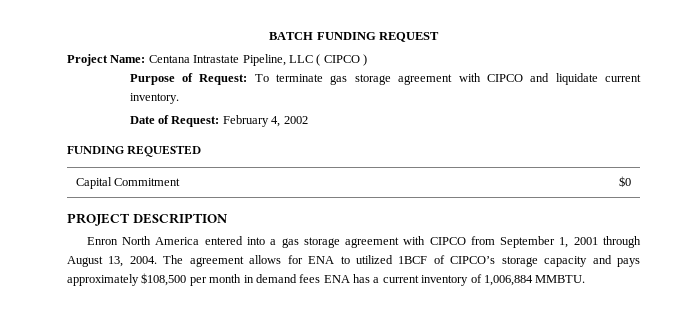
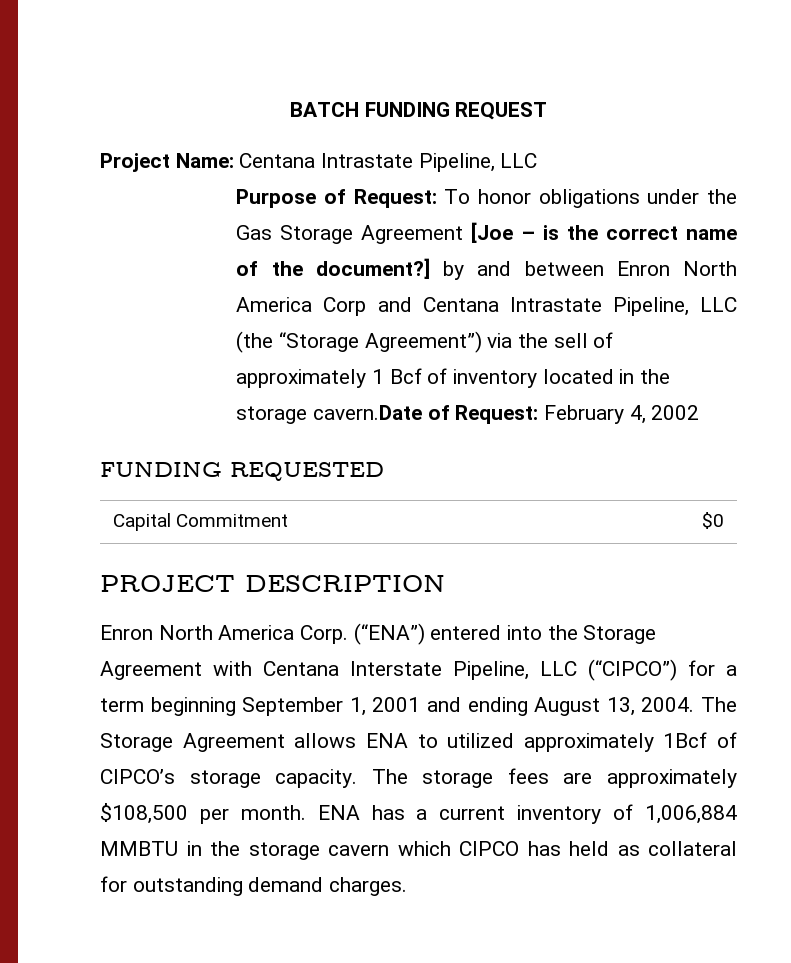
[316,54,367,66] ( CIPCO ) -> (538, 160) none
[276,73,641,85] [129,93,179,104] [129,116,155,124] terminate gas storage agreement with CIPCO and liquidate current inventory. // Date -> [477,189,737,208] [236,222,737,244] [236,258,738,280] [236,297,738,316] [236,331,614,353] [236,368,670,388] [236,405,422,424] honor obligations under the Gas Storage Agreement [Joe – is the correct name of the document?] by and between Enron North America Corp and Centana Intrastate Pipeline, LLC (the “Storage Agreement”) via the sell of approximately 1 Bcf of inventory located in the storage cavern.Date
[204,236,495,248] entered into a gas storage agreement with CIPCO from -> [300,623,657,645] [100,659,737,681] [100,697,236,716] Corp. (“ENA”) entered into the Storage Agreement with Centana Interstate Pipeline, LLC (“CIPCO”) for a term beginning
[602,236,641,248] through -> [427,697,528,716] and ending
[189,255,303,267] agreement allows for -> [100,733,357,752] Storage Agreement allows
[398,256,428,264] 1BCF -> [523,732,708,752] approximately 1Bcf
[544,255,640,267] [67,273,321,286] capacity and pays approximately $108,500 per month in demand fees -> [275,768,737,788] [100,803,306,824] capacity. The storage fees are approximately $108,500 per month.
[535,275,586,283] MMBTU. -> [100,841,737,860] [100,876,408,896] MMBTU in the storage cavern which CIPCO has held as collateral for outstanding demand charges.

